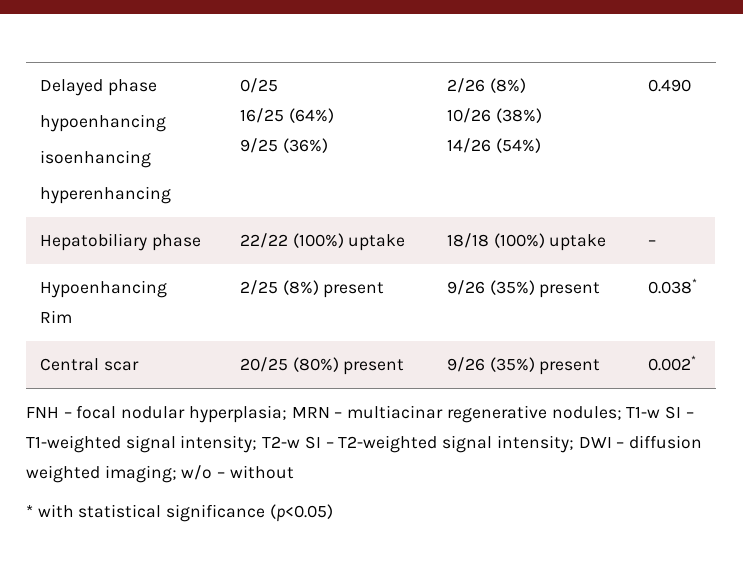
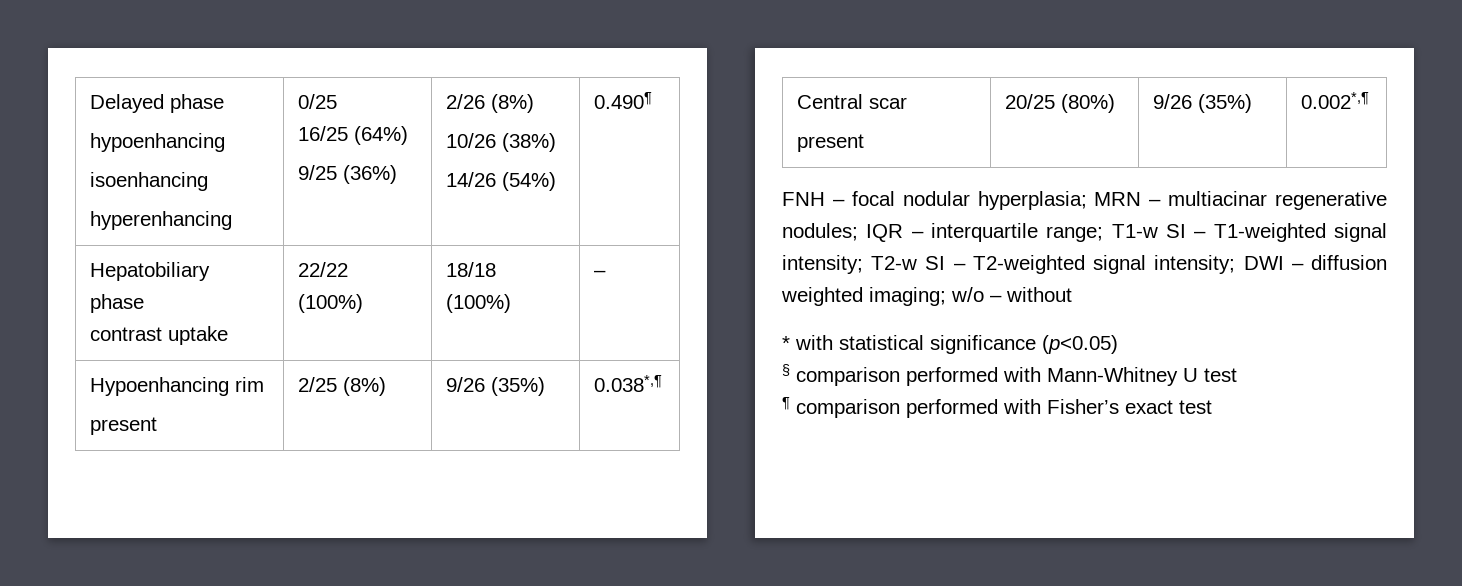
[647,79,691,92] 0.490 -> [594,92,653,109] 0.490¶
(201, 242) none -> [90,326,229,345] // contrast uptake
[348,234,406,251] uptake -> (364, 303) none
[549,234,607,251] uptake -> (512, 303) none
[39,310,72,323] // Rim -> [235,377,265,392] [90,417,158,435] rim // present
[323,282,385,298] [446,280,601,298] [647,278,697,294] present | 9/26 (35%) present | 0.038* -> [446,377,546,396] [594,375,663,392] | 9/26 (35%) | 0.038*,¶
(139, 366) none -> [797,134,865,152] // present
[343,359,405,375] [446,357,601,375] [647,355,696,371] present | 9/26 (35%) present | 0.002* -> [1153,94,1253,113] [1301,92,1370,109] | 9/26 (35%) | 0.002*,¶
(622, 413) none -> [866,223,1104,242] IQR – interquartile range;
(333, 513) none -> [782,364,1237,386] [782,397,1212,418] // § comparison performed with Mann-Whitney U test // ¶ comparison performed with Fisher’s exact test

